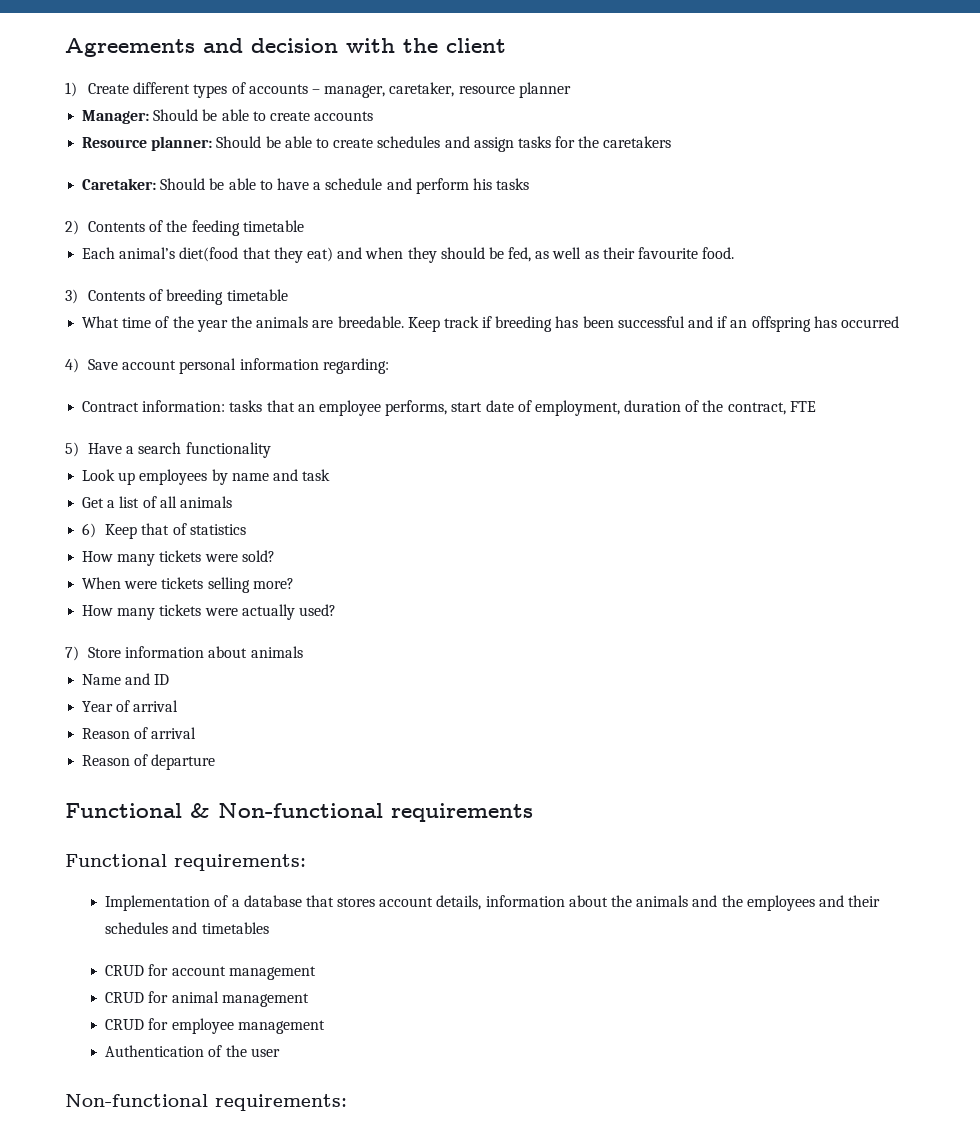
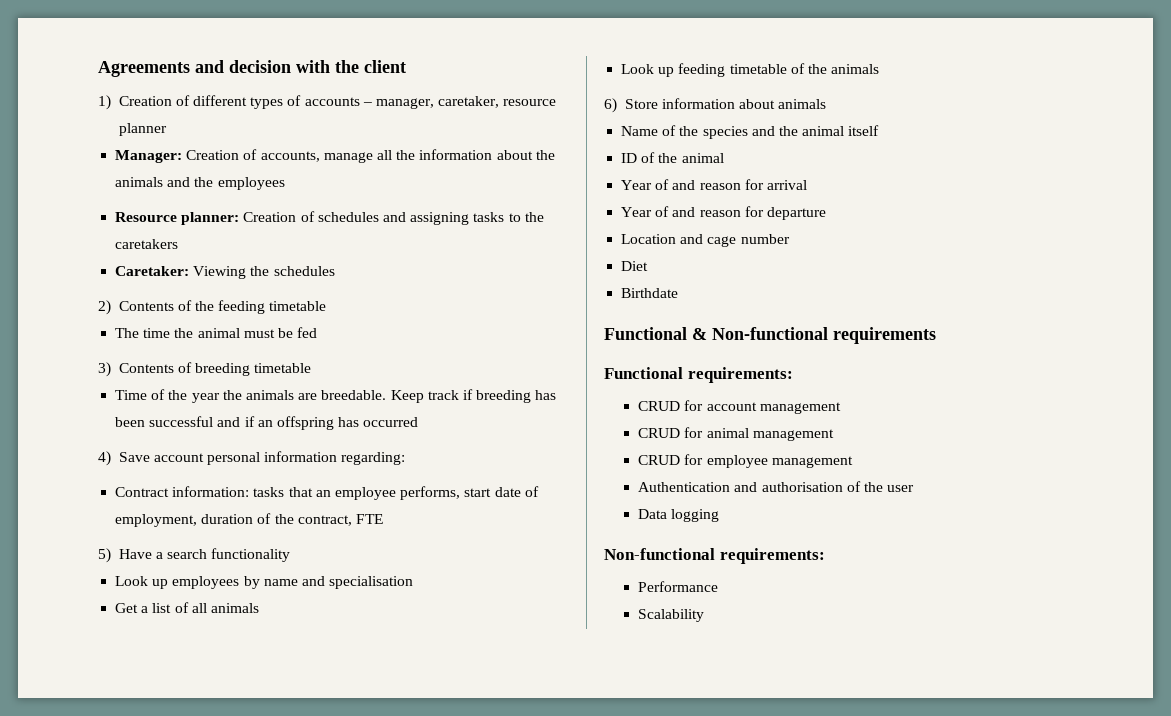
[88,83,130,94] Create -> [118,95,190,106] Creation of
[153,109,374,121] [82,136,672,152] [82,178,530,194] Should be able to create accounts // Resource planner: Should be able to create schedules and assign tasks for the caretakers // Caretaker: Should be able to have a schedule and perform his tasks -> [186,149,555,163] [115,177,285,190] [115,211,544,225] [115,239,179,249] [115,266,335,279] Creation of accounts, manage all the information about the animals and the employees // Resource planner: Creation of schedules and assigning tasks to the caretakers // Caretaker: Viewing the schedules
[82,247,735,263] Each animal’s diet(food that they eat) and when they should be fed, as well as their favourite food. -> [115,327,318,338] The time the animal must be fed
[82,316,152,328] What time -> [115,390,148,400] Time
[302,469,331,481] task -> [329,576,414,589] specialisation
[82,523,246,539] [82,550,275,566] [82,577,294,593] [82,604,336,620] [65,646,79,661] 6) Keep that of statistics // How many tickets were sold? // When were tickets selling more? // How many tickets were actually used? // 7) -> [621,63,880,77] [604,98,617,113] Look up feeding timetable of the animals // 6)
[125,673,170,685] [82,700,179,712] [82,727,197,739] [82,754,216,770] and ID // Year of arrival // Reason of arrival // Reason of departure -> [662,125,880,139] [621,152,724,163] [621,179,807,190] [621,206,826,220] [621,234,790,247] [621,261,649,271] [621,288,679,298] of the species and the animal itself // ID of the animal // Year of and reason for arrival // Year of and reason for departure // Location and cage number // Diet // Birthdate
[105,895,881,911] [105,922,269,934] // Implementation of a database that stores account details, information about the animals and the employees and their schedules and timetables -> (793, 375) none
(205, 1051) none -> [734,482,843,492] and authorisation
(280, 1052) none -> [638,509,720,522] // Data logging
(347, 1102) none -> [638,581,719,592] [638,609,705,622] // Performance // Scalability

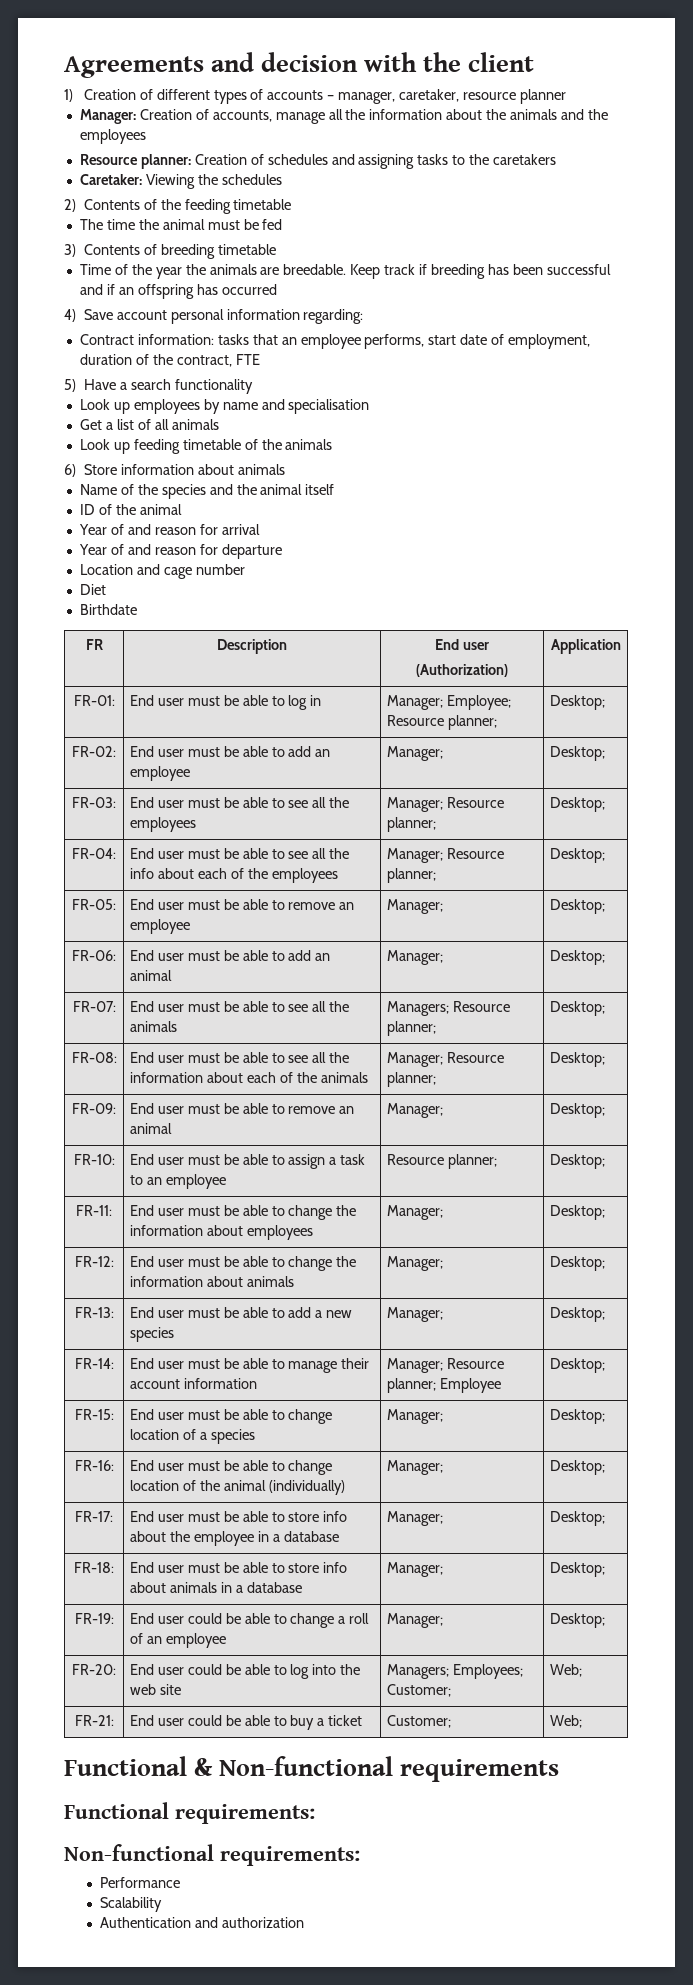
(679, 293) none -> [85,639,103,650] [217,639,287,654] [435,639,489,650] [416,664,508,677] [550,639,621,654] [73,695,115,706] [129,695,322,710] [386,695,511,710] [386,715,497,730] [549,695,605,710] [72,746,116,757] [129,746,331,757] [129,766,190,781] [386,746,443,761] [549,746,605,761] [72,797,116,808] [129,797,350,808] [129,817,196,832] [386,797,504,812] [386,817,436,832] [549,797,605,812] [72,848,116,859] [129,848,350,859] [129,868,338,883] [386,848,504,863] [386,868,436,883] [549,848,605,863] [72,899,116,910] [129,899,355,910] [129,919,190,934] [386,899,443,914] [549,899,605,914] [72,950,116,961] [129,950,331,961] [129,970,172,981] [386,950,443,965] [549,950,605,965] [72,1001,116,1012] [129,1001,350,1012] [129,1021,177,1032] [386,1001,510,1016] [386,1021,436,1036] [549,1001,605,1016] [71,1052,117,1063] [129,1052,350,1063] [129,1072,368,1083] [386,1052,504,1067] [386,1072,436,1087] [549,1052,605,1067] [72,1103,116,1114] [129,1103,355,1114] [129,1123,172,1134] [386,1103,443,1118] [549,1103,605,1118] [73,1154,115,1165] [129,1154,366,1169] [129,1174,226,1189] [386,1154,497,1169] [549,1154,605,1169] [76,1205,112,1216] [129,1205,357,1220] [129,1225,313,1240] [386,1205,443,1220] [549,1205,605,1220] [74,1256,114,1267] [129,1256,357,1271] [129,1276,294,1287] [386,1256,443,1271] [549,1256,605,1271] [74,1307,114,1318] [129,1307,353,1318] [129,1327,174,1342] [386,1307,443,1322] [549,1307,605,1322] [74,1358,114,1369] [129,1358,370,1373] [129,1378,257,1389] [386,1358,504,1373] [386,1378,501,1393] [549,1358,605,1373] [74,1409,114,1420] [129,1409,333,1424] [129,1429,255,1444] [386,1409,443,1424] [549,1409,605,1424] [74,1460,114,1471] [129,1460,333,1475] [129,1480,345,1495] [386,1460,443,1475] [549,1460,605,1475] [75,1511,113,1522] [129,1511,348,1522] [129,1531,339,1546] [386,1511,443,1526] [549,1511,605,1526] [74,1562,114,1573] [129,1562,348,1573] [129,1582,302,1593] [386,1562,443,1577] [549,1562,605,1577] [74,1613,114,1624] [129,1613,370,1628] [129,1633,226,1648] [386,1613,443,1628] [549,1613,605,1628] [72,1664,116,1675] [129,1664,361,1679] [129,1684,181,1695] [386,1664,523,1679] [386,1684,451,1697] [549,1664,582,1677] [74,1715,114,1726] [129,1715,363,1730] [386,1715,451,1728] [549,1715,582,1728] // FR | Description | End user // (Authorization) | Application // FR-01: | End user must be able to log in | Manager; Employee; Resource planner; | Desktop; // FR-02: | End user must be able to add an employee | Manager; | Desktop; // FR-03: | End user must be able to see all the employees | Manager; Resource planner; | Desktop; // FR-04: | End user must be able to see all the info about each of the employees | Manager; Resource planner; | Desktop; // FR-05: | End user must be able to remove an employee | Manager; | Desktop; // FR-06: | End user must be able to add an animal | Manager; | Desktop; // FR-07: | End user must be able to see all the animals | Managers; Resource planner; | Desktop; // FR-08: | End user must be able to see all the information about each of the animals | Manager; Resource planner; | Desktop; // FR-09: | End user must be able to remove an animal | Manager; | Desktop; // FR-10: | End user must be able to assign a task to an employee | Resource planner; | Desktop; // FR-11: | End user must be able to change the information about employees | Manager; | Desktop; // FR-12: | End user must be able to change the information about animals | Manager; | Desktop; // FR-13: | End user must be able to add a new species | Manager; | Desktop; // FR-14: | End user must be able to manage their account information | Manager; Resource planner; Employee | Desktop; // FR-15: | End user must be able to change location of a species | Manager; | Desktop; // FR-16: | End user must be able to change location of the animal (individually) | Manager; | Desktop; // FR-17: | End user must be able to store info about the employee in a database | Manager; | Desktop; // FR-18: | End user must be able to store info about animals in a database | Manager; | Desktop; // FR-19: | End user could be able to change a roll of an employee | Manager; | Desktop; // FR-20: | End user could be able to log into the web site | Managers; Employees; Customer; | Web; // FR-21: | End user could be able to buy a ticket | Customer; | Web;
[638,400,841,414] [638,427,834,441] [638,454,853,468] [638,481,915,492] [638,509,720,522] // CRUD for account management // CRUD for animal management // CRUD for employee management // Authentication and authorisation of the user // Data logging -> (315, 1814) none
(705, 615) none -> [99,1917,304,1928] // Authentication and authorization

